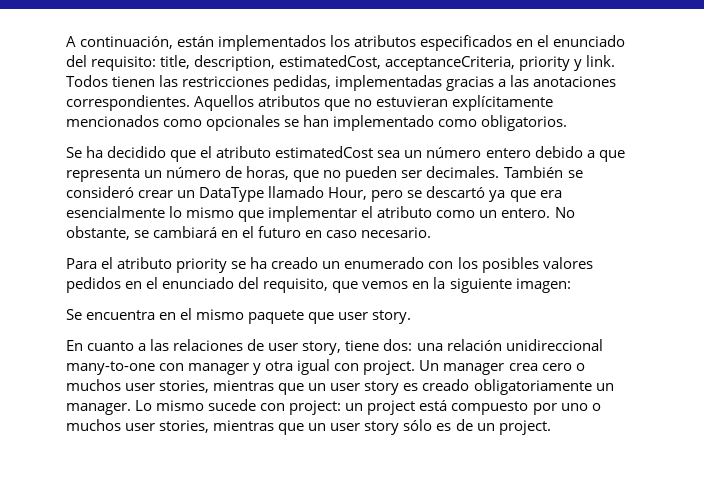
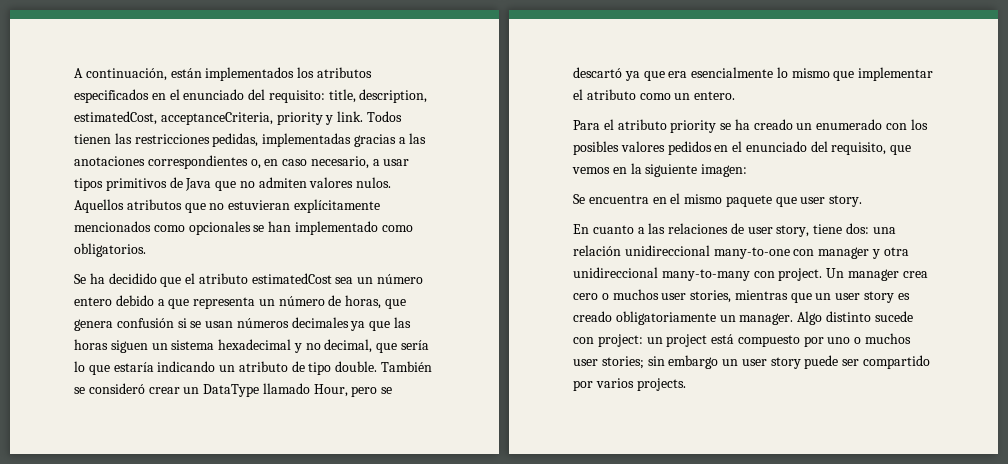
[66,95,190,111] correspondientes. -> [147,155,410,169] [74,177,392,191] correspondientes o, en caso necesario, a usar tipos primitivos de Java que no admiten valores nulos.
[323,166,500,182] no pueden ser decimales. -> [74,317,412,331] [74,339,430,353] [74,361,378,375] genera confusión si se usan números decimales ya que las horas siguen un sistema hexadecimal y no decimal, que sería lo que estaría indicando un atributo de tipo double.
[554,207,575,218] [66,226,432,240] No obstante, se cambiará en el futuro en caso necesario. -> (736, 95) none
[297,359,331,375] igual -> [573,267,750,281] unidireccional many-to-many
[135,400,205,411] Lo mismo -> [797,311,871,325] Algo distinto
[159,419,551,435] stories, mientras que un user story sólo es de un project. -> [601,355,931,369] [573,378,686,391] stories; sin embargo un user story puede ser compartido por varios projects.

